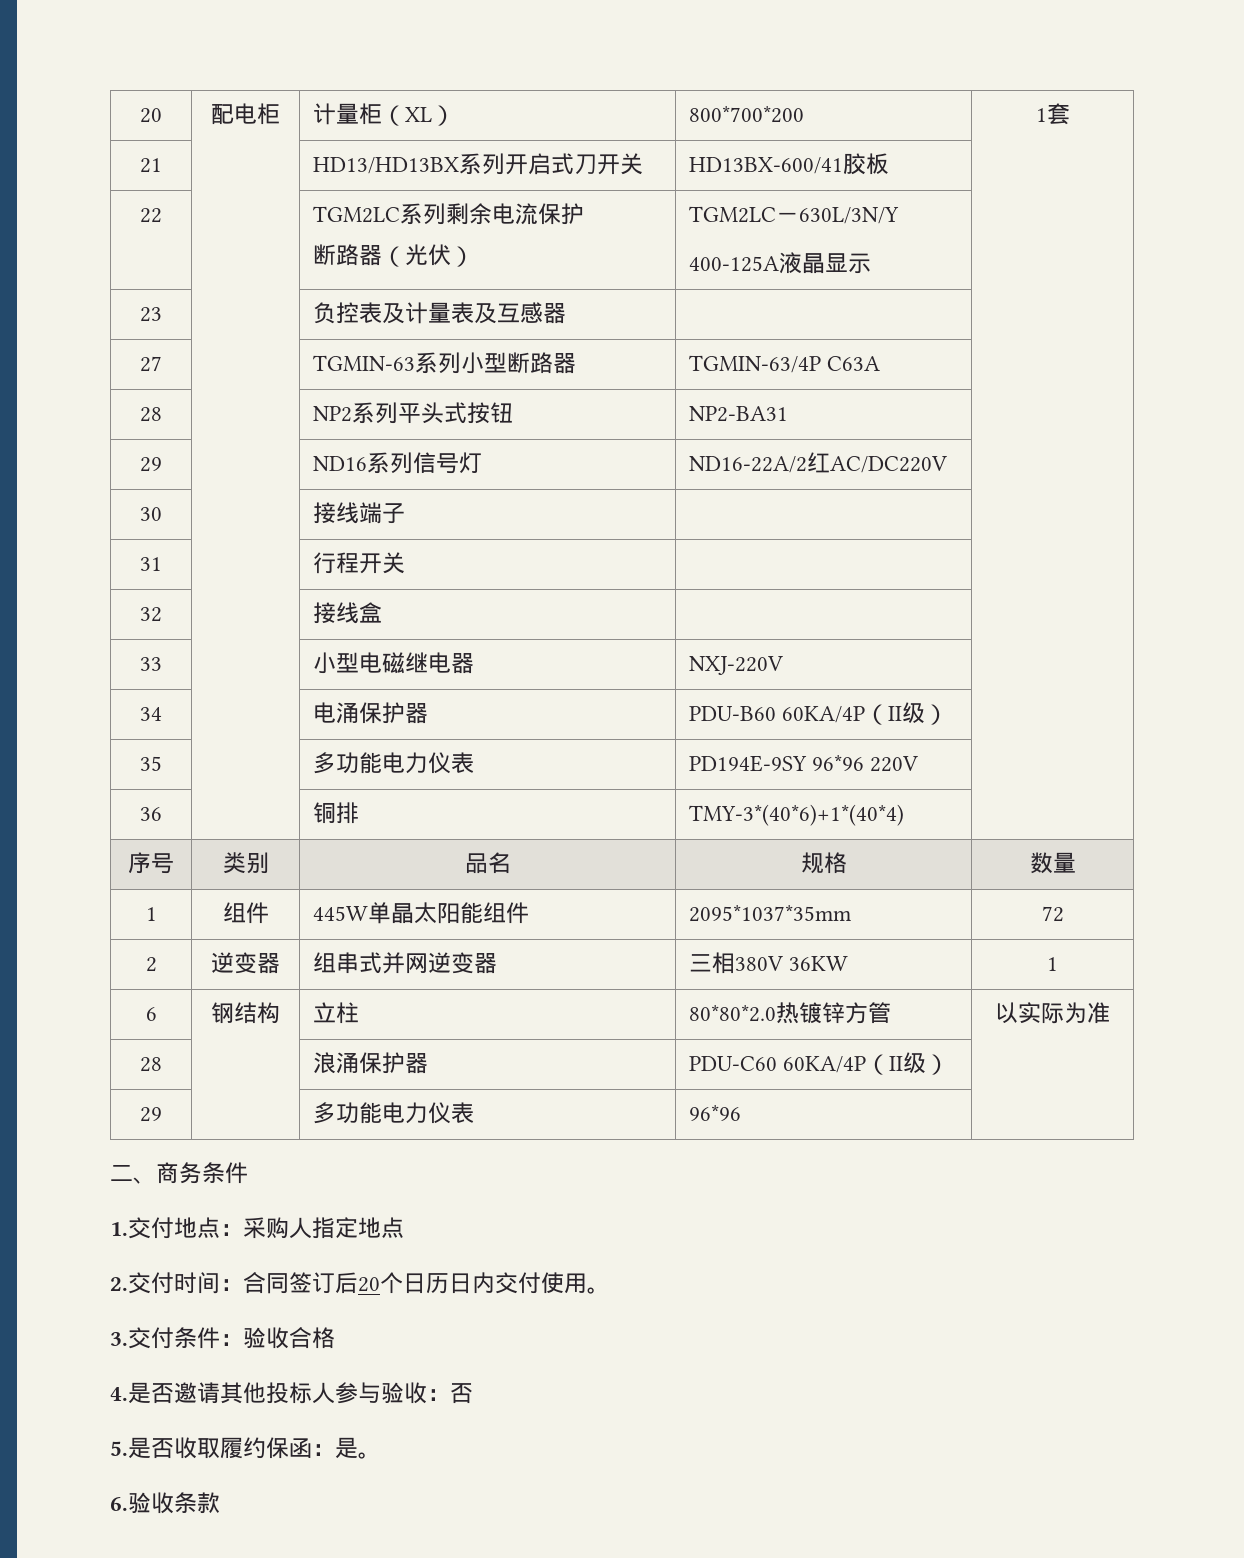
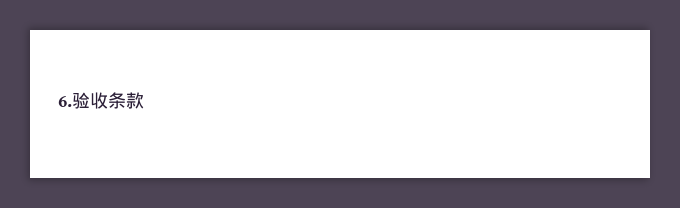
[140,108,162,123] [211,103,280,125] [313,103,456,126] [689,105,805,123] [1035,103,1070,125] [140,158,162,173] [313,153,644,175] [689,153,890,175] [140,208,162,223] [313,203,585,225] [313,244,475,267] [689,206,900,224] [689,252,872,274] [140,307,162,322] [313,302,567,324] [140,356,162,372] [313,352,577,374] [689,355,881,373] [140,407,162,422] [313,402,514,424] [689,406,789,422] [140,457,162,472] [313,452,483,474] [689,452,948,473] [140,507,162,521] [313,502,406,524] [140,557,162,571] [313,552,406,574] [140,607,162,622] [313,602,383,624] [140,657,162,671] [313,652,475,674] [689,656,784,675] [140,707,162,721] [313,702,429,724] [689,702,949,725] [140,756,162,771] [313,752,475,774] [689,754,919,772] [140,807,162,821] [313,802,360,824] [689,804,905,826] [128,852,174,874] [222,852,269,874] [464,852,511,874] [800,852,847,874] [1029,852,1076,874] [145,907,157,921] [222,902,269,924] [313,902,530,924] [689,904,852,922] [1041,906,1064,922] [145,957,157,972] [211,952,280,974] [313,952,498,974] [689,952,849,974] [1047,957,1058,971] [145,1007,157,1021] [211,1002,280,1024] [313,1002,360,1024] [689,1002,892,1024] [995,1002,1110,1024] [140,1057,162,1072] [313,1052,429,1074] [689,1052,950,1075] [140,1107,162,1122] [313,1102,475,1124] [689,1104,742,1121] [110,1162,248,1184] [110,1217,404,1239] [110,1272,610,1294] [110,1327,335,1349] [110,1382,473,1404] [110,1437,381,1459] 20 | 配电柜 | 计量柜（XL） | 800*700*200 | 1套 // 21 | | HD13/HD13BX系列开启式刀开关 | HD13BX-600/41胶板 | // 22 | | TGM2LC系列剩余电流保护 // 断路器（光伏） | TGM2LC－630L/3N/Y // 400-125A液晶显示 | // 23 | | 负控表及计量表及互感器 | | // 27 | | TGMIN-63系列小型断路器 | TGMIN-63/4P C63A | // 28 | | NP2系列平头式按钮 | NP2-BA31 | // 29 | | ND16系列信号灯 | ND16-22A/2红AC/DC220V | // 30 | | 接线端子 | | // 31 | | 行程开关 | | // 32 | | 接线盒 | | // 33 | | 小型电磁继电器 | NXJ-220V | // 34 | | 电涌保护器 | PDU-B60 60KA/4P（II级） | // 35 | | 多功能电力仪表 | PD194E-9SY 96*96 220V | // 36 | | 铜排 | TMY-3*(40*6)+1*(40*4) | // 序号 | 类别 | 品名 | 规格 | 数量 // 1 | 组件 | 445W单晶太阳能组件 | 2095*1037*35mm | 72 // 2 | 逆变器 | 组串式并网逆变器 | 三相380V 36KW | 1 // 6 | 钢结构 | 立柱 | 80*80*2.0热镀锌方管 | 以实际为准 // 28 | | 浪涌保护器 | PDU-C60 60KA/4P（II级） | // 29 | | 多功能电力仪表 | 96*96 | // 二、商务条件 // 1.交付地点：采购人指定地点 // 2.交付时间：合同签订后20个日历日内交付使用。 // 3.交付条件：验收合格 // 4.是否邀请其他投标人参与验收：否 // 5.是否收取履约保函：是。 // -> (58, 101) none

